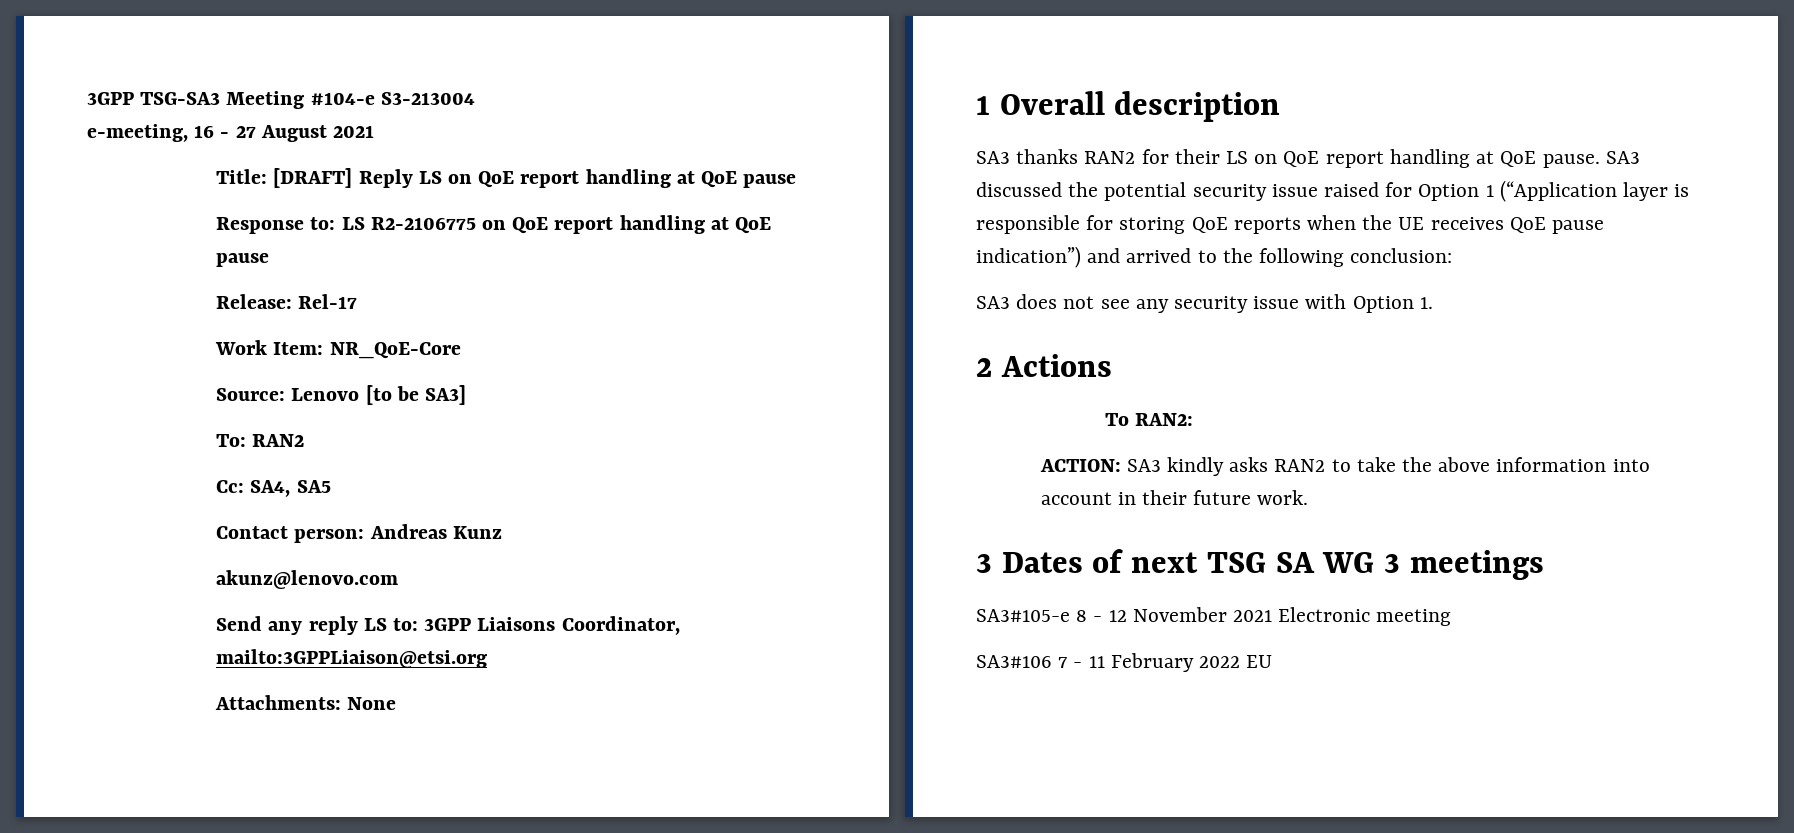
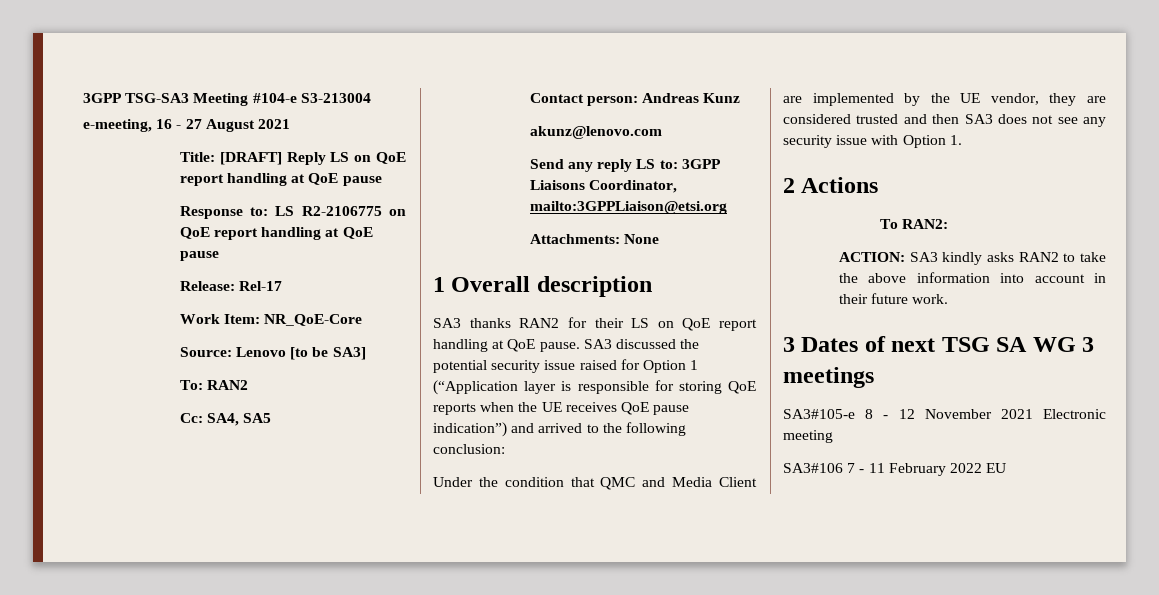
(1453, 255) none -> [433,477,757,490] [783,93,1106,106] [783,114,960,124] Under the condition that QMC and Media Client are implemented by the UE vendor, they are considered trusted and then

